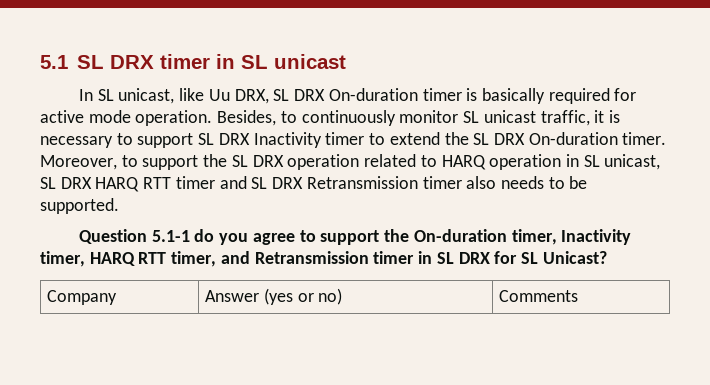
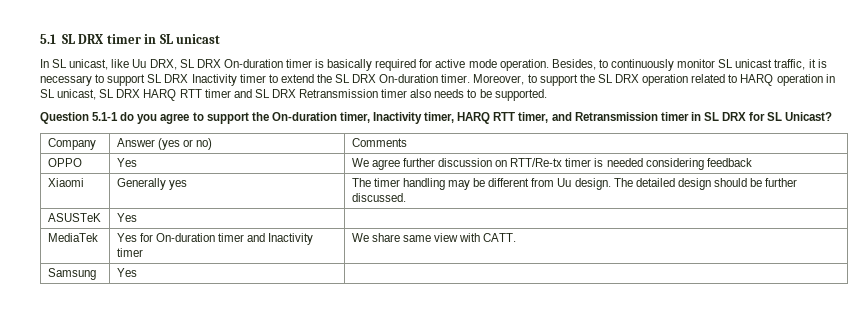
(579, 296) none -> [47,158,82,167] [116,158,137,167] [351,158,752,170] [47,178,84,187] [116,178,187,190] [351,178,798,190] [351,193,406,202] [47,213,101,222] [116,213,137,222] [47,233,98,242] [116,233,314,245] [116,248,143,257] [351,233,517,242] [47,268,96,280] [116,268,137,277] // OPPO | Yes | We agree further discussion on RTT/Re-tx timer is needed considering feedback // Xiaomi | Generally yes | The timer handling may be different from Uu design. The detailed design should be further discussed. // ASUSTeK | Yes | // MediaTek | Yes for On-duration timer and Inactivity timer | We share same view with CATT. // Samsung | Yes |

